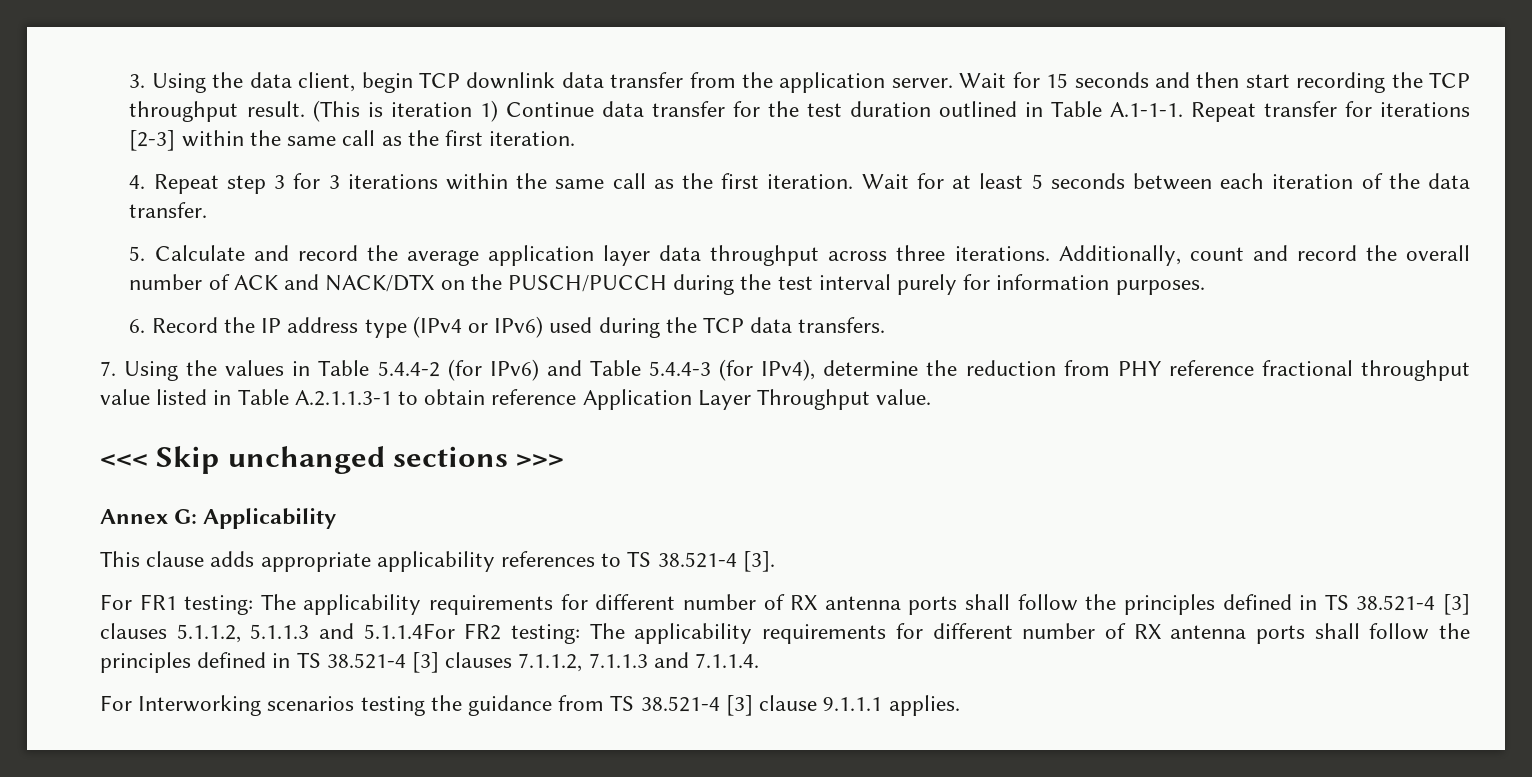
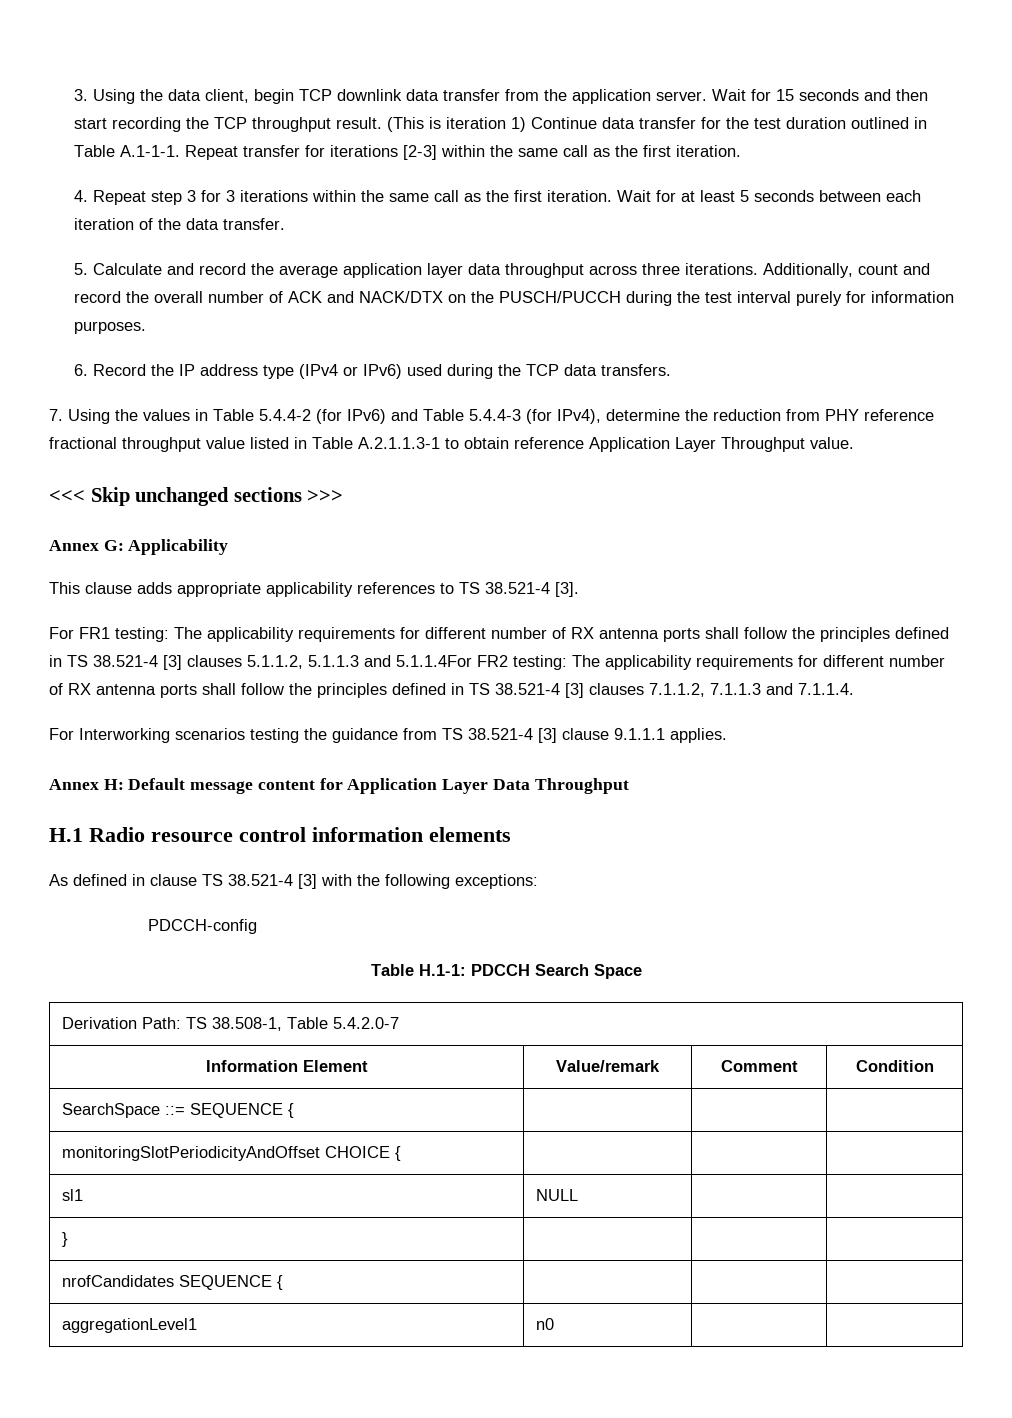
(960, 705) none -> [49,778,629,794] [49,827,511,842] [49,874,538,889] [148,919,258,934] [370,964,642,979] [62,1017,400,1031] [205,1060,368,1072] [556,1060,660,1072] [720,1060,798,1072] [855,1060,934,1072] [62,1103,295,1118] [62,1146,402,1161] [62,1189,84,1201] [536,1189,579,1201] [62,1232,69,1247] [62,1275,284,1290] [62,1318,198,1333] [536,1318,555,1330] // Annex H: Default message content for Application Layer Data Throughput // H.1 Radio resource control information elements // As defined in clause TS 38.521-4 [3] with the following exceptions: // PDCCH-config // Table H.1-1: PDCCH Search Space // Derivation Path: TS 38.508-1, Table 5.4.2.0-7 // Information Element | Value/remark | Comment | Condition // SearchSpace ::= SEQUENCE { | | | // monitoringSlotPeriodicityAndOffset CHOICE { | | | // sl1 | NULL | | // } | | | // nrofCandidates SEQUENCE { | | | // aggregationLevel1 | n0 | |

